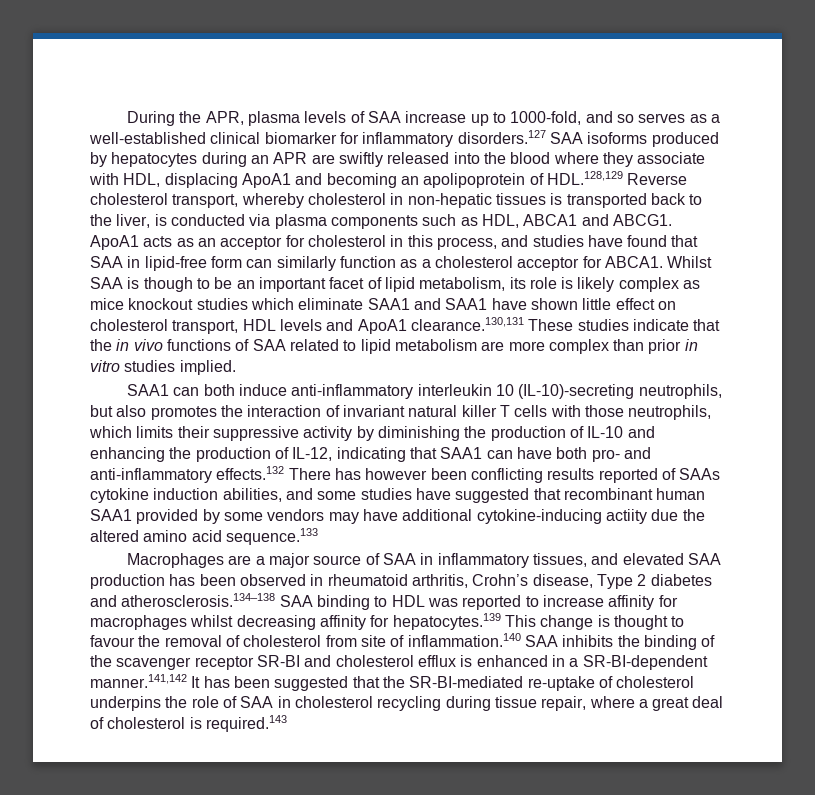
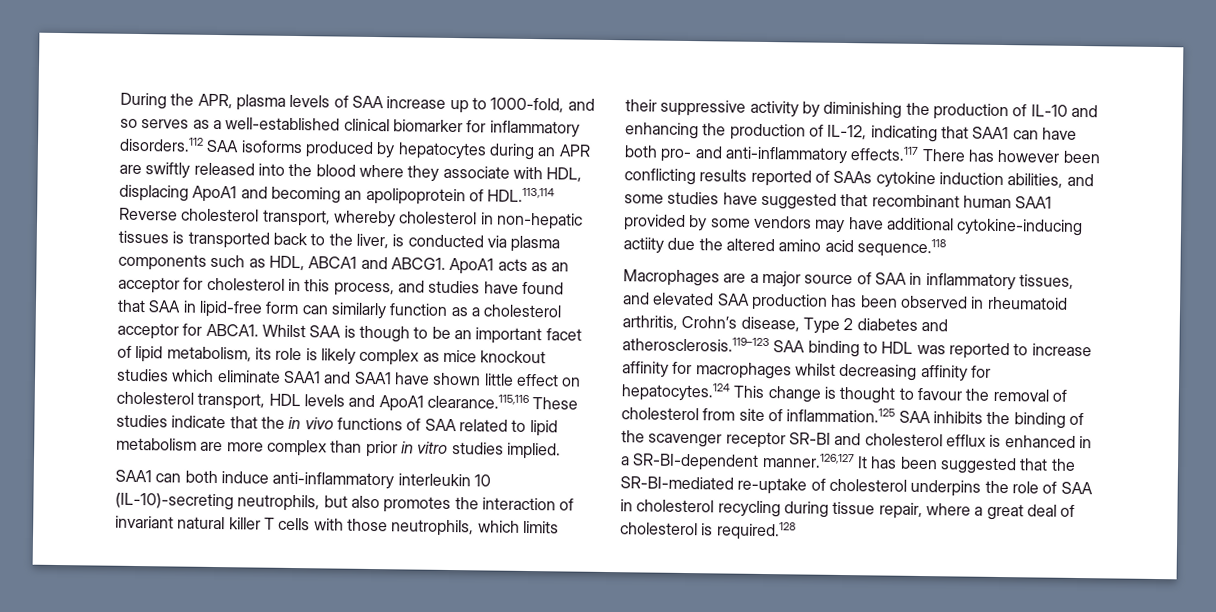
[457,130,546,144] disorders.127 -> [119,136,204,152] disorders.112
[546,171,623,185] HDL.128,129 -> [487,187,556,203] HDL.113,114
[410,317,524,331] clearance.130,131 -> [426,393,529,409] clearance.115,116
[216,466,285,480] effects.132 -> [850,146,920,161] effects.117
[225,528,318,545] sequence.133 -> [856,238,946,258] sequence.118
[121,593,276,607] atherosclerosis.134–138 -> [622,336,770,353] atherosclerosis.119–123
[392,613,501,630] hepatocytes.139 -> [621,382,731,402] hepatocytes.124
[407,633,521,647] inflammation.140 -> [786,407,896,423] inflammation.125
[90,674,187,688] manner.141,142 -> [761,452,855,469] manner.126,127
[205,715,287,732] required.143 -> [716,521,796,541] required.128

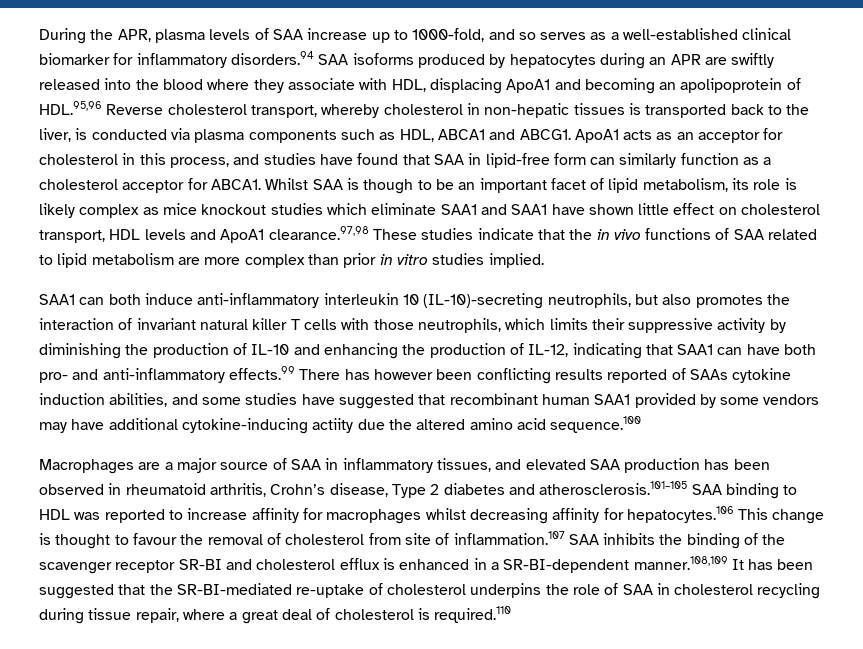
[119,136,204,152] disorders.112 -> [230,51,314,65] disorders.94
[487,187,556,203] HDL.113,114 -> [39,101,102,115] HDL.95,96
[426,393,529,409] clearance.115,116 -> [268,226,369,240] clearance.97,98
[850,146,920,161] effects.117 -> [228,366,295,380] effects.99
[856,238,946,258] sequence.118 -> [550,416,642,433] sequence.100
[622,336,770,353] atherosclerosis.119–123 -> [539,481,688,495] atherosclerosis.101–105
[621,382,731,402] hepatocytes.124 -> [626,506,734,523] hepatocytes.106
[786,407,896,423] inflammation.125 -> [453,531,565,545] inflammation.107
[761,452,855,469] manner.126,127 -> [633,556,728,570] manner.108,109
[716,521,796,541] required.128 -> [434,606,512,623] required.110

